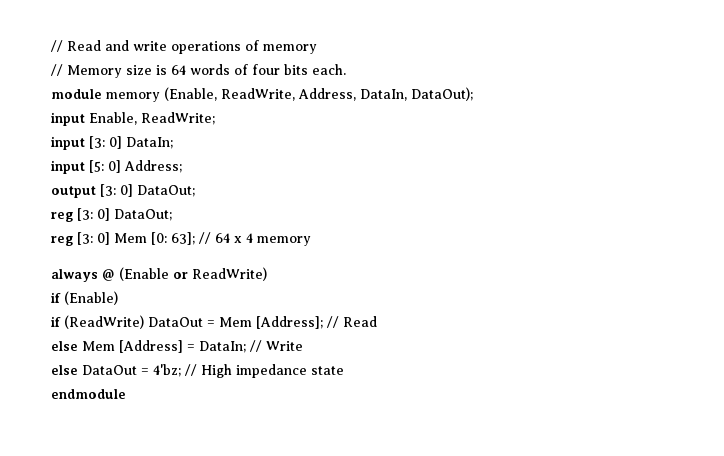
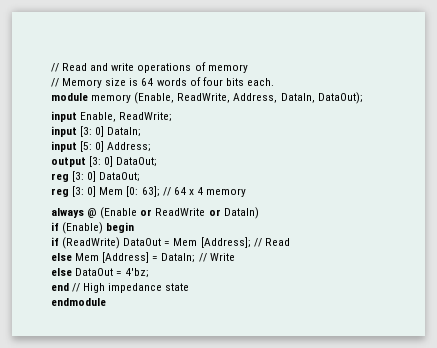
[192,267,267,281] ReadWrite) -> [155,207,259,219] ReadWrite or DataIn)
(118, 298) none -> [106,222,135,233] begin
(181, 370) none -> [51,283,69,291] // end

